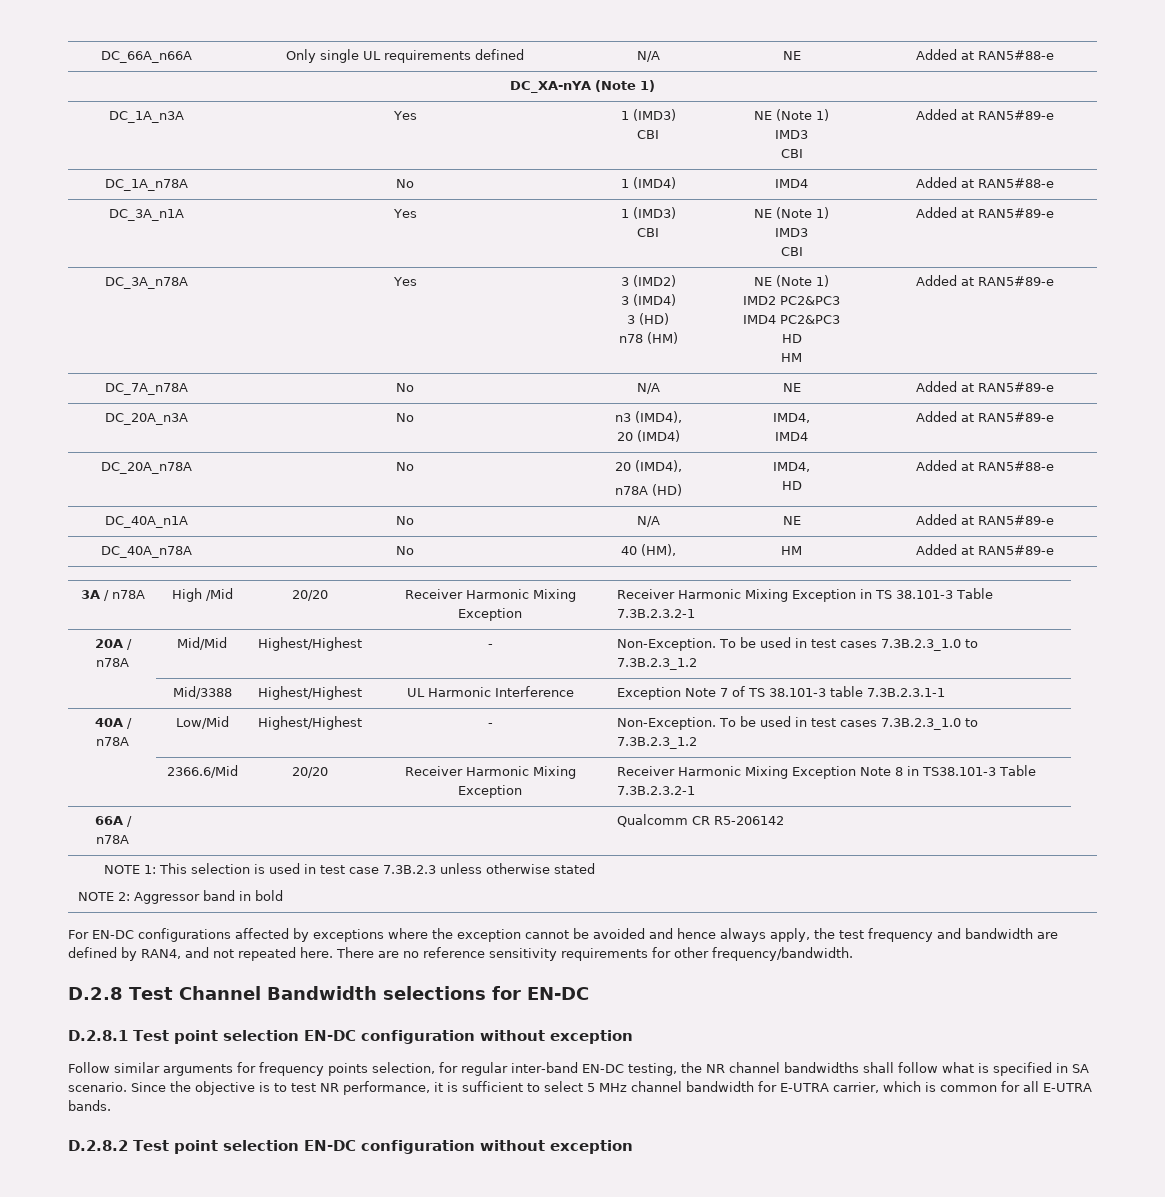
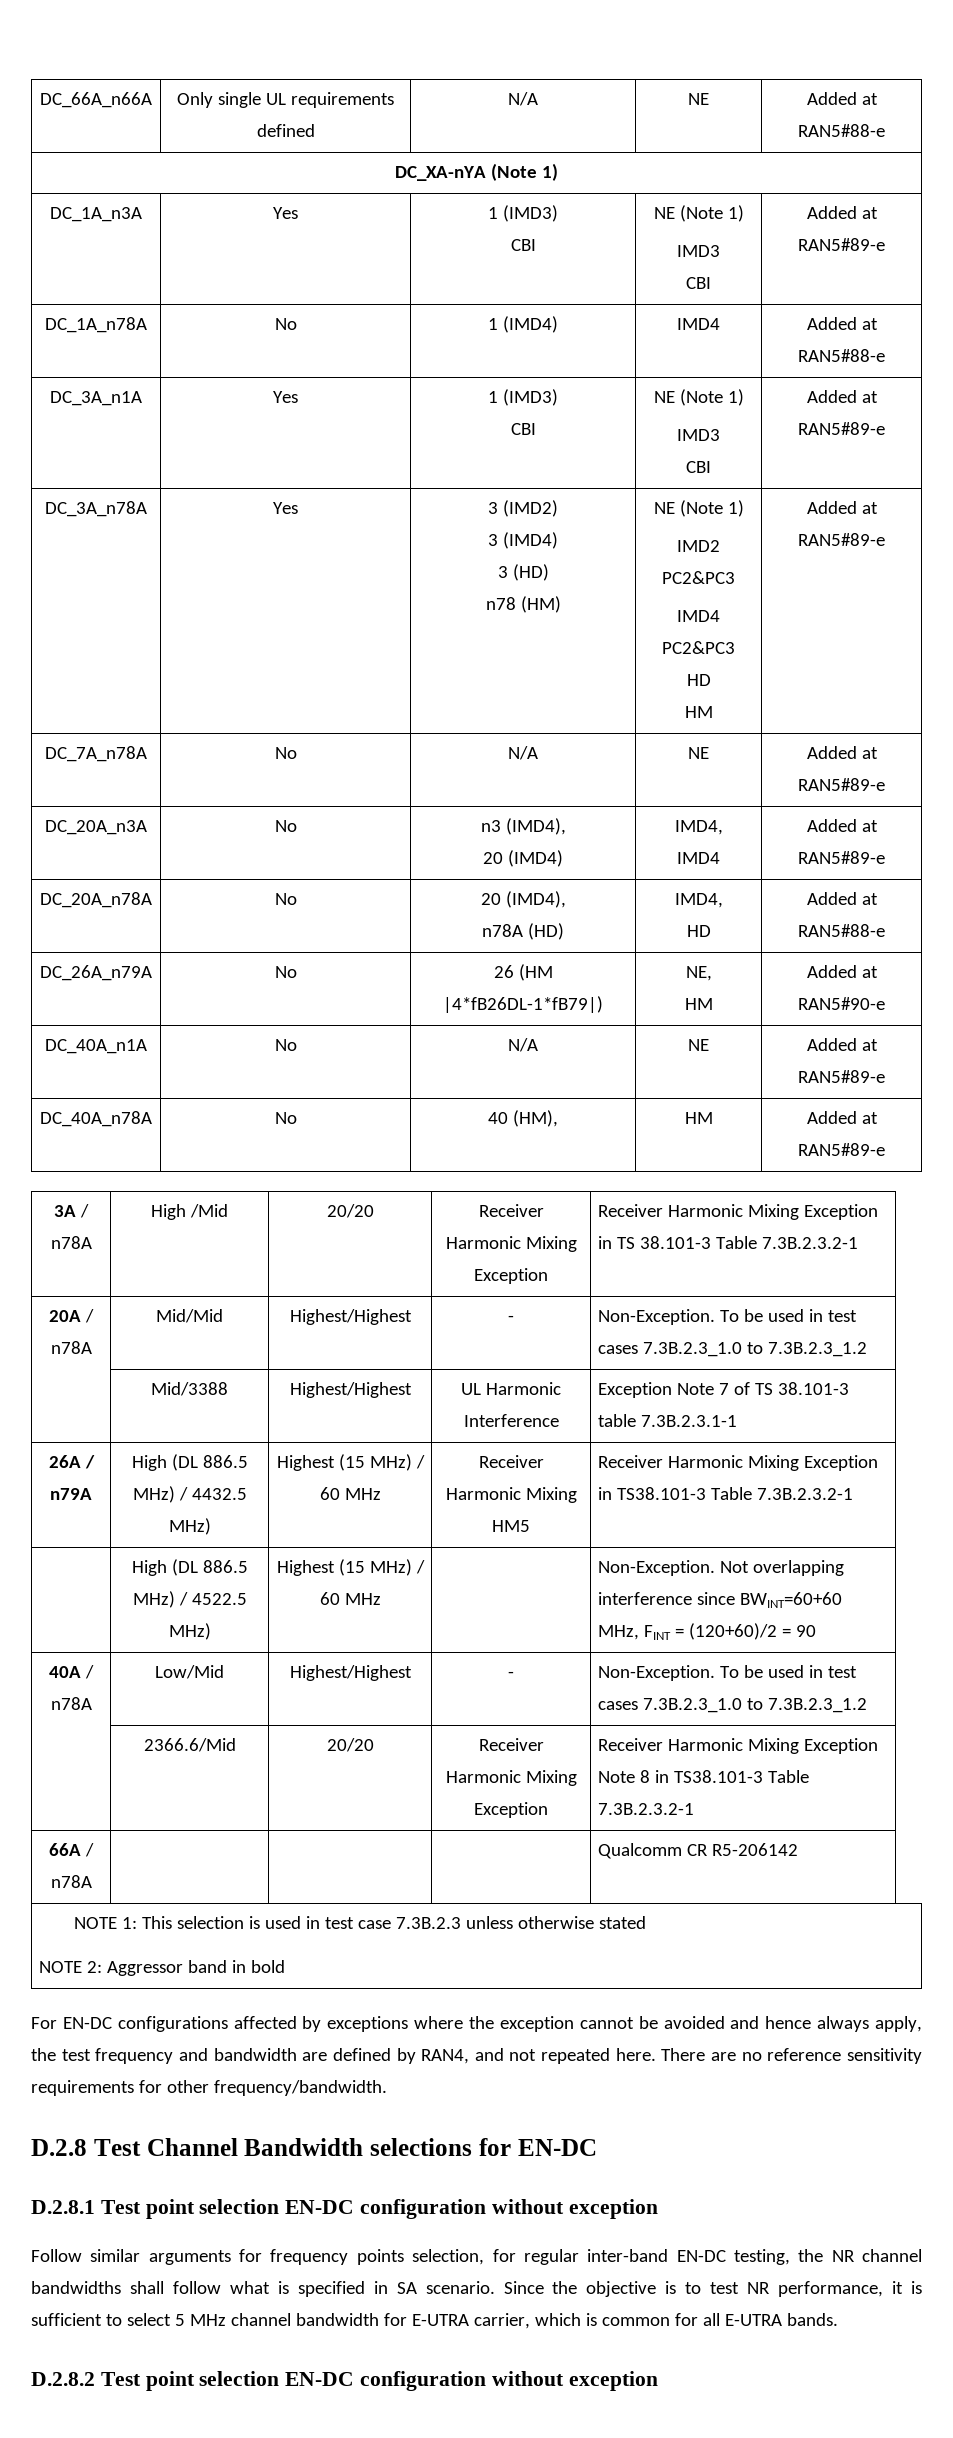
(1054, 466) none -> [40,965,152,981] [274,966,297,978] [493,964,553,981] [443,996,603,1013] [685,966,712,981] [684,998,713,1010] [806,965,878,978] [798,997,885,1010] // DC_26A_n79A | No | 26 (HM |4*fB26DL-1*fB79|) | NE, // HM | Added at RAN5#90-e
(945, 692) none -> [48,1455,95,1469] [50,1488,92,1500] [131,1454,248,1471] [132,1486,247,1503] [168,1518,211,1535] [276,1454,425,1471] [319,1487,381,1500] [478,1455,544,1468] [445,1487,577,1503] [492,1520,530,1532] [598,1455,879,1471] [598,1487,854,1500] [131,1559,248,1576] [132,1591,247,1608] [168,1623,211,1640] [276,1559,425,1576] [319,1592,381,1605] [598,1560,845,1576] [598,1592,843,1608] [598,1623,817,1640] // 26A / n79A | High (DL 886.5 MHz) / 4432.5 MHz) | Highest (15 MHz) / 60 MHz | Receiver Harmonic Mixing HM5 | Receiver Harmonic Mixing Exception in TS38.101-3 Table 7.3B.2.3.2-1 // | High (DL 886.5 MHz) / 4522.5 MHz) | Highest (15 MHz) / 60 MHz | | Non-Exception. Not overlapping interference since BWINT=60+60 MHz, FINT = (120+60)/2 = 90

